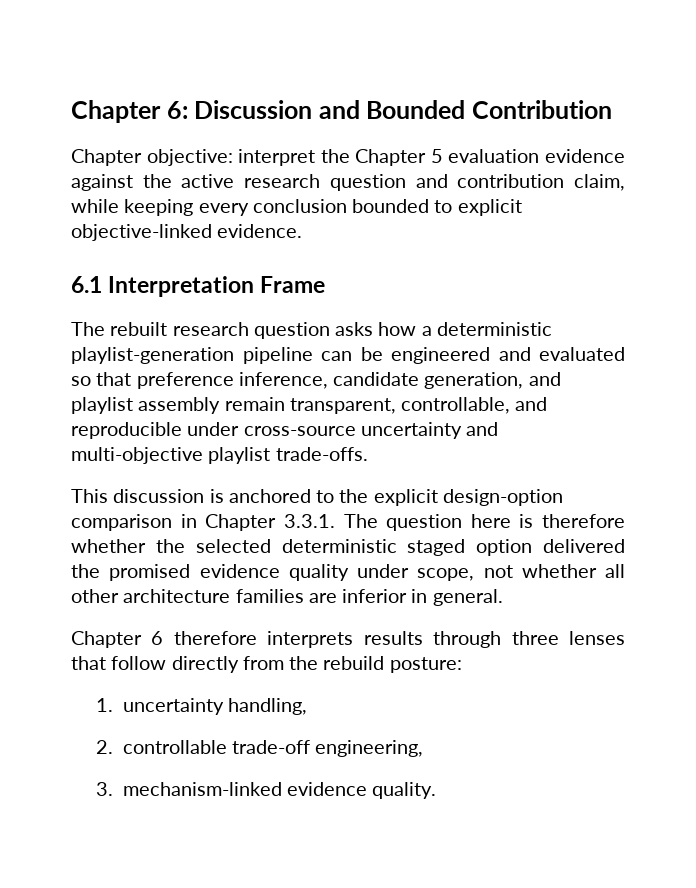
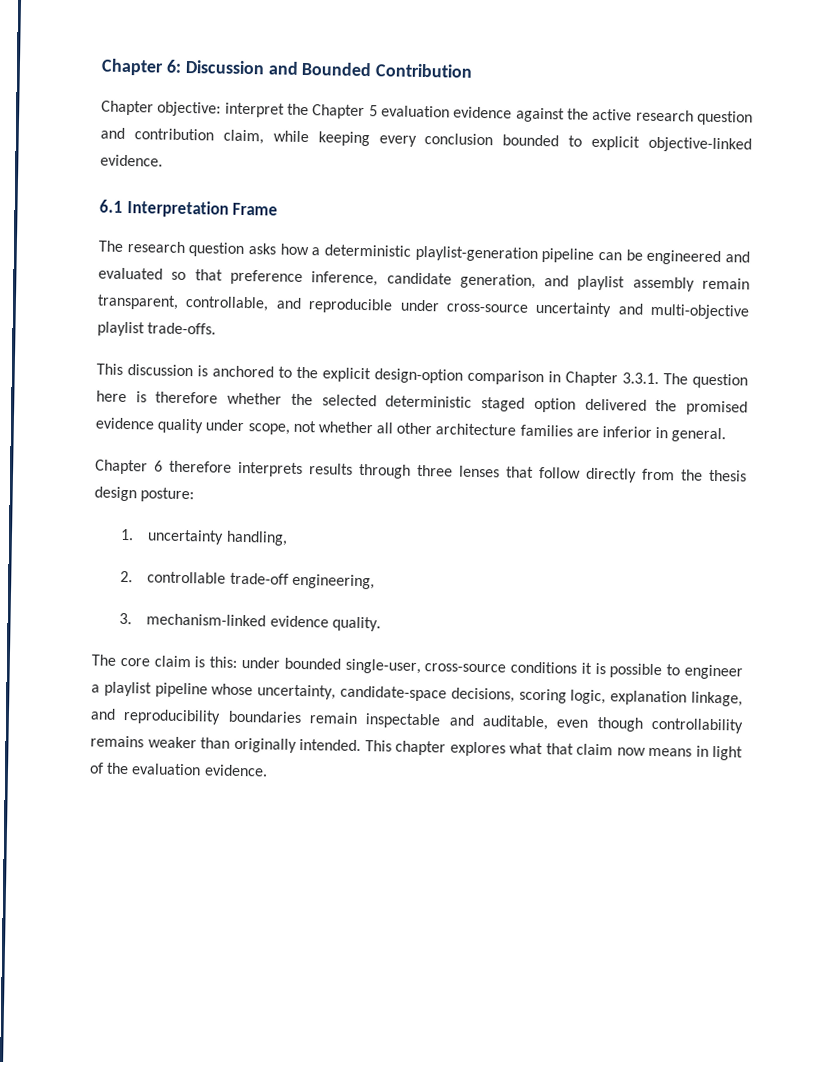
[110,322,168,336] rebuilt -> (123, 246) none
[323,656,385,670] rebuild -> [709,469,747,482] [94,486,137,502] thesis design
(437, 790) none -> [91,654,744,680] [91,681,743,707] [90,708,743,734] [90,735,743,761] [89,762,268,777] // The core claim is this: under bounded single-user, cross-source conditions it is possible to engineer a playlist pipeline whose uncertainty, candidate-space decisions, scoring logic, explanation linkage, and reproducibility boundaries remain inspectable and auditable, even though controllability remains weaker than originally intended. This chapter explores what that claim now means in light of the evaluation evidence.

